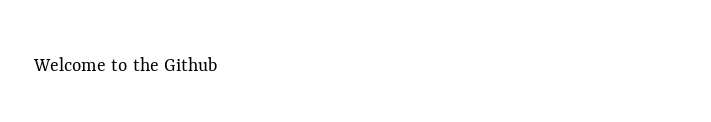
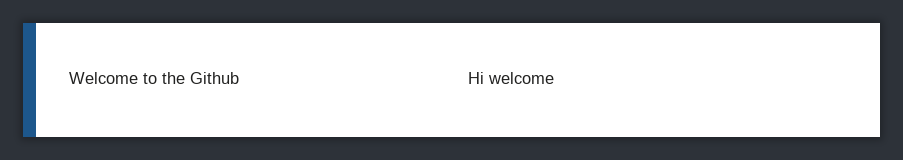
(217, 64) none -> [468,72,554,84] // Hi welcome

